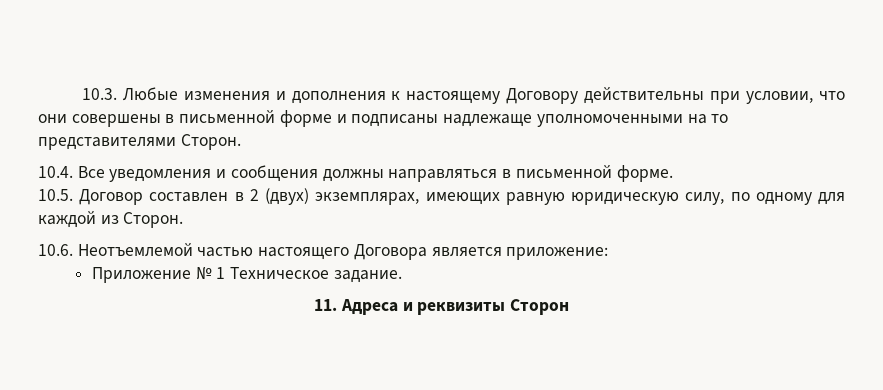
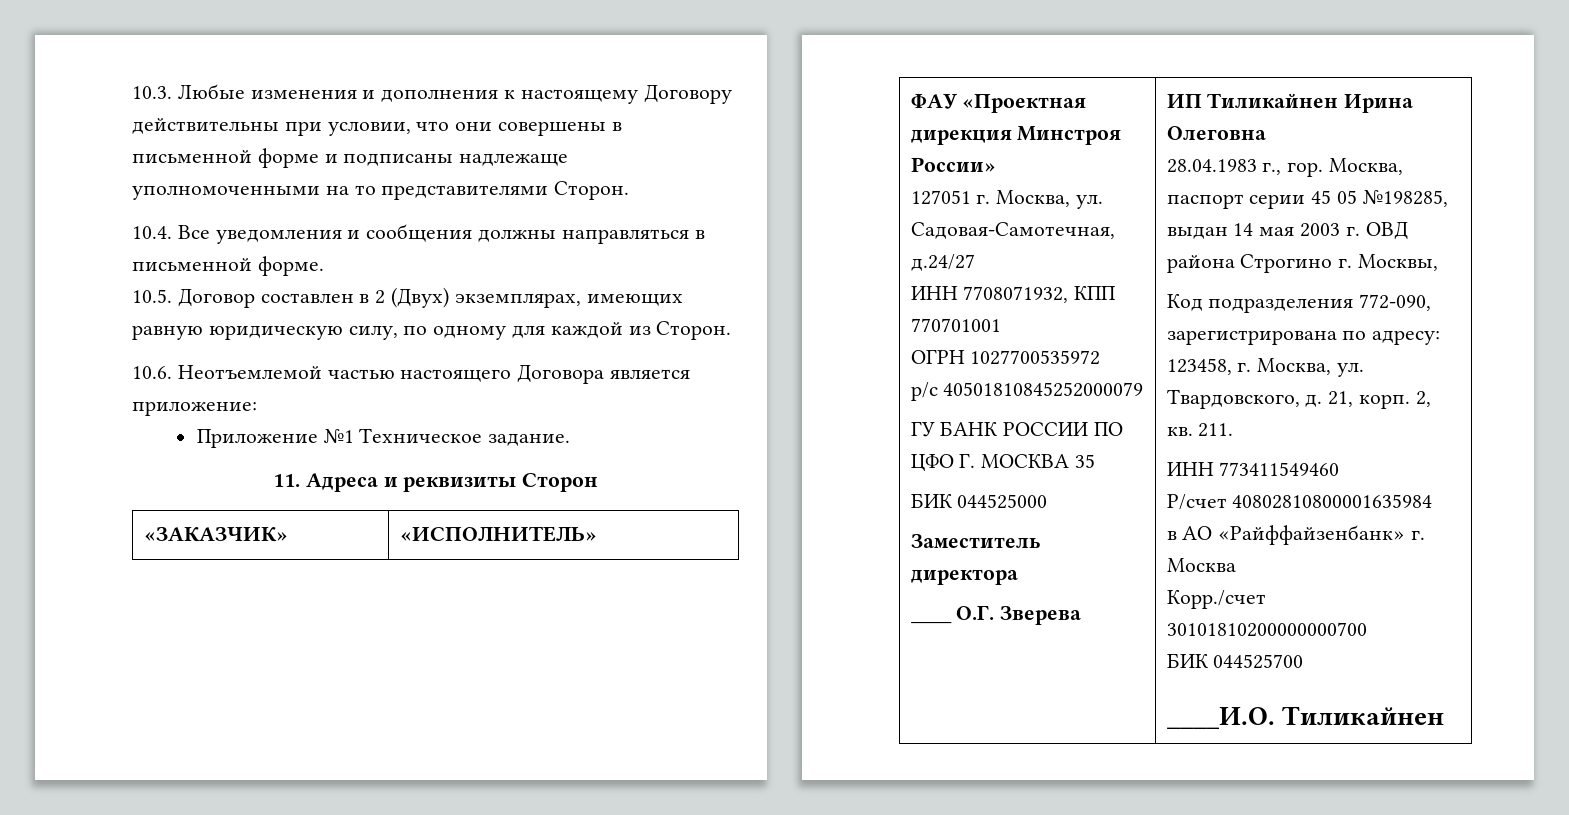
[265,188,310,205] (двух) -> [391,287,450,308] (Двух)
[195,267,226,280] № 1 -> [323,429,354,444] №1
(569, 307) none -> [143,527,288,542] [399,526,597,542] [910,94,1087,113] [910,126,1122,145] [910,157,996,172] [910,190,1104,209] [910,222,1115,239] [910,254,975,271] [910,286,1117,303] [910,318,1001,332] [910,349,1101,365] [910,382,1144,401] [910,421,1124,437] [910,453,1096,472] [910,493,1048,509] [910,534,1040,548] [910,569,1018,585] [910,620,952,624] [956,605,1082,625] [1166,93,1414,113] [1166,126,1266,140] [1166,158,1404,177] [1166,190,1448,209] [1166,221,1408,240] [1166,254,1439,273] [1166,294,1432,313] [1166,330,1441,345] [1166,358,1365,377] [1166,389,1431,409] [1166,423,1234,437] [1166,462,1340,476] [1166,494,1433,510] [1166,525,1426,545] [1166,558,1236,572] [1166,590,1266,609] [1166,622,1367,637] [1166,653,1304,669] [1166,706,1444,729] // «ЗАКАЗЧИК» | «ИСПОЛНИТЕЛЬ» // ФАУ «Проектная дирекция Минстроя России» // 127051 г. Москва, ул. Садовая-Самотечная, д.24/27 // ИНН 7708071932, КПП 770701001 // ОГРН 1027700535972 // р/с 40501810845252000079 // ГУ БАНК РОССИИ ПО ЦФО Г. МОСКВА 35 // БИК 044525000 // Заместитель директора // ____ О.Г. Зверева | ИП Тиликайнен Ирина Олеговна // 28.04.1983 г., гор. Москва, паспорт серии 45 05 №198285, выдан 14 мая 2003 г. ОВД района Строгино г. Москвы, // Код подразделения 772-090, зарегистрирована по адресу: 123458, г. Москва, ул. Твардовского, д. 21, корп. 2, кв. 211. // ИНН 773411549460 // Р/счет 40802810800001635984 // в АО «Райффайзенбанк» г. Москва // Корр./счет 30101810200000000700 // БИК 044525700 // ____И.О. Тиликайнен

